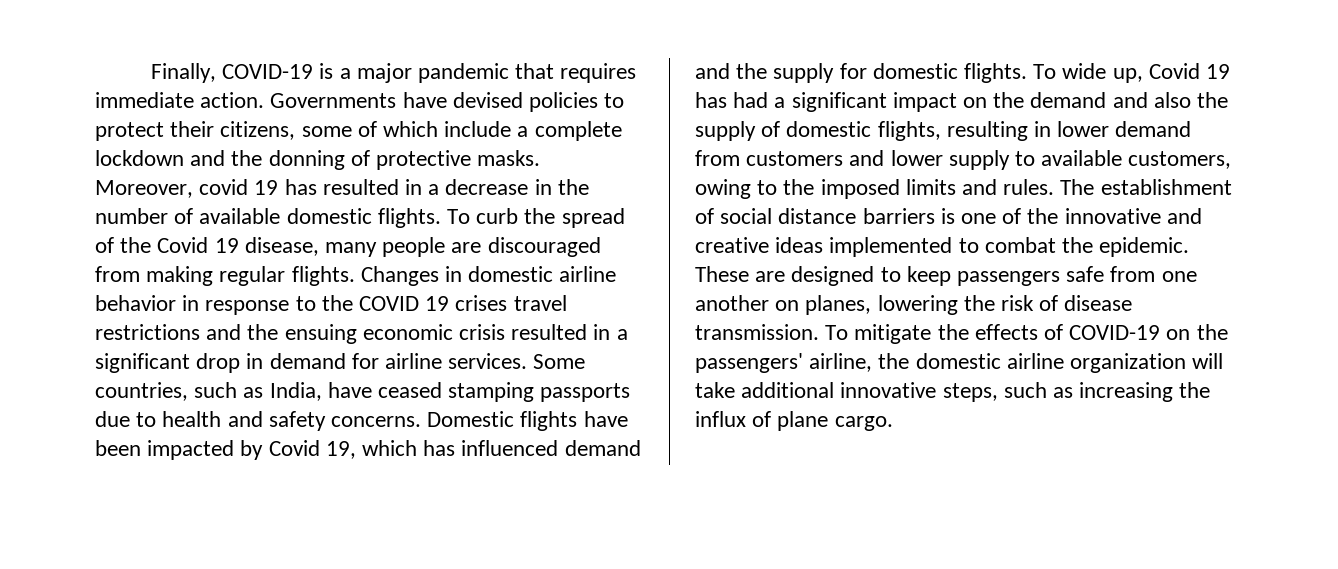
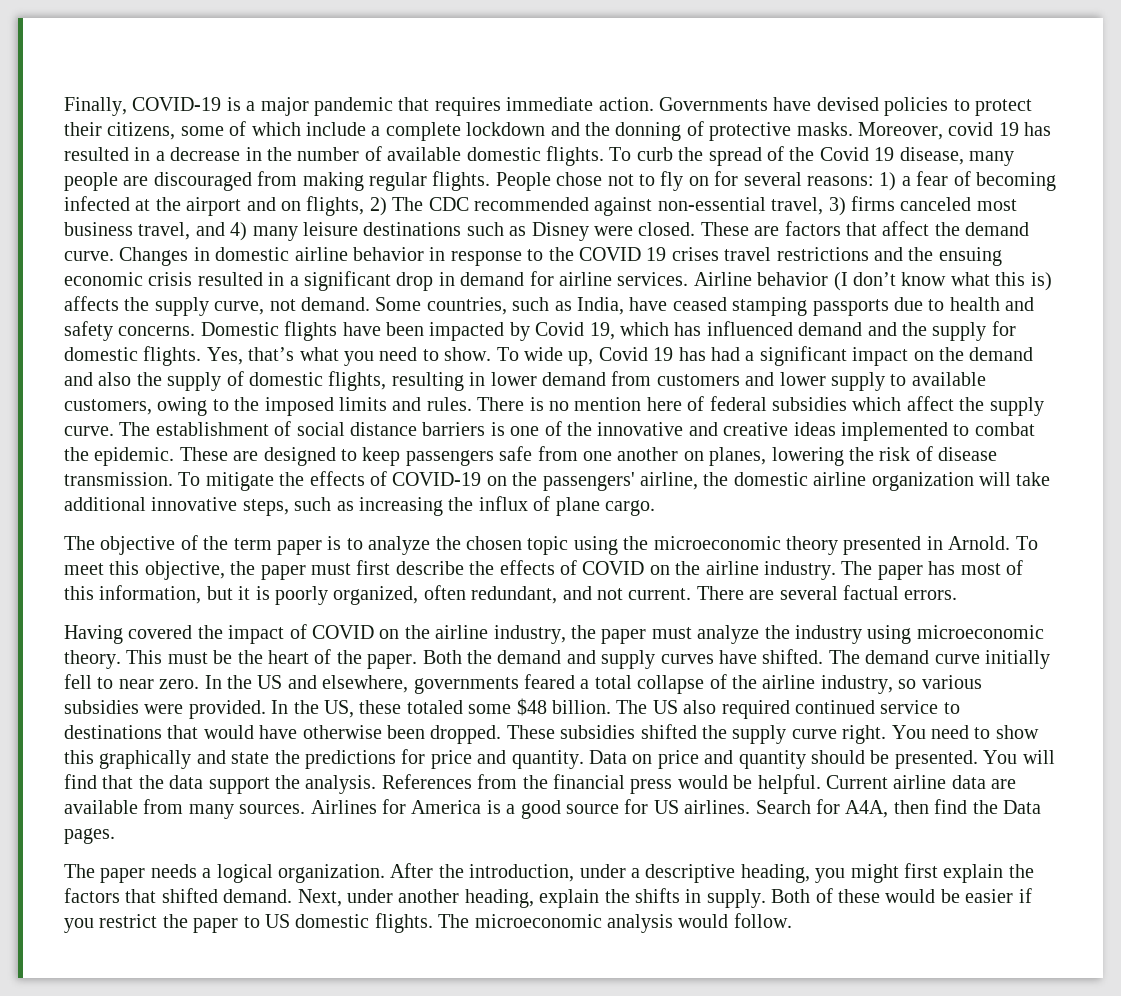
(355, 276) none -> [495,171,1056,191] [64,196,1017,216] [64,221,1030,241] [64,251,114,261] People chose not to fly on for several reasons: 1) a fear of becoming infected at the airport and on flights, 2) The CDC recommended against non-essential travel, 3) firms canceled most business travel, and 4) many leisure destinations such as Disney were closed. These are factors that affect the demand curve.
(528, 361) none -> [693,272,1052,291] [64,296,370,316] Airline behavior (I don’t know what this is) affects the supply curve, not demand.
(1028, 73) none -> [206,347,492,366] Yes, that’s what you need to show.
(1055, 187) none -> [477,396,1044,416] [64,426,114,436] There is no mention here of federal subsidies which affect the supply curve.
(893, 423) none -> [64,535,1038,555] [64,560,1023,580] [64,585,958,605] [64,624,1044,644] [64,649,1050,669] [64,674,982,694] [64,698,960,719] [64,724,1039,744] [64,749,1055,769] [64,774,1017,794] [64,799,1041,819] [64,828,115,844] [64,863,1034,883] [64,888,1032,908] [64,913,792,933] // The objective of the term paper is to analyze the chosen topic using the microeconomic theory presented in Arnold. To meet this objective, the paper must first describe the effects of COVID on the airline industry. The paper has most of this information, but it is poorly organized, often redundant, and not current. There are several factual errors. // Having covered the impact of COVID on the airline industry, the paper must analyze the industry using microeconomic theory. This must be the heart of the paper. Both the demand and supply curves have shifted. The demand curve initially fell to near zero. In the US and elsewhere, governments feared a total collapse of the airline industry, so various subsidies were provided. In the US, these totaled some $48 billion. The US also required continued service to destinations that would have otherwise been dropped. These subsidies shifted the supply curve right. You need to show this graphically and state the predictions for price and quantity. Data on price and quantity should be presented. You will find that the data support the analysis. References from the financial press would be helpful. Current airline data are available from many sources. Airlines for America is a good source for US airlines. Search for A4A, then find the Data pages. // The paper needs a logical organization. After the introduction, under a descriptive heading, you might first explain the factors that shifted demand. Next, under another heading, explain the shifts in supply. Both of these would be easier if you restrict the paper to US domestic flights. The microeconomic analysis would follow.

